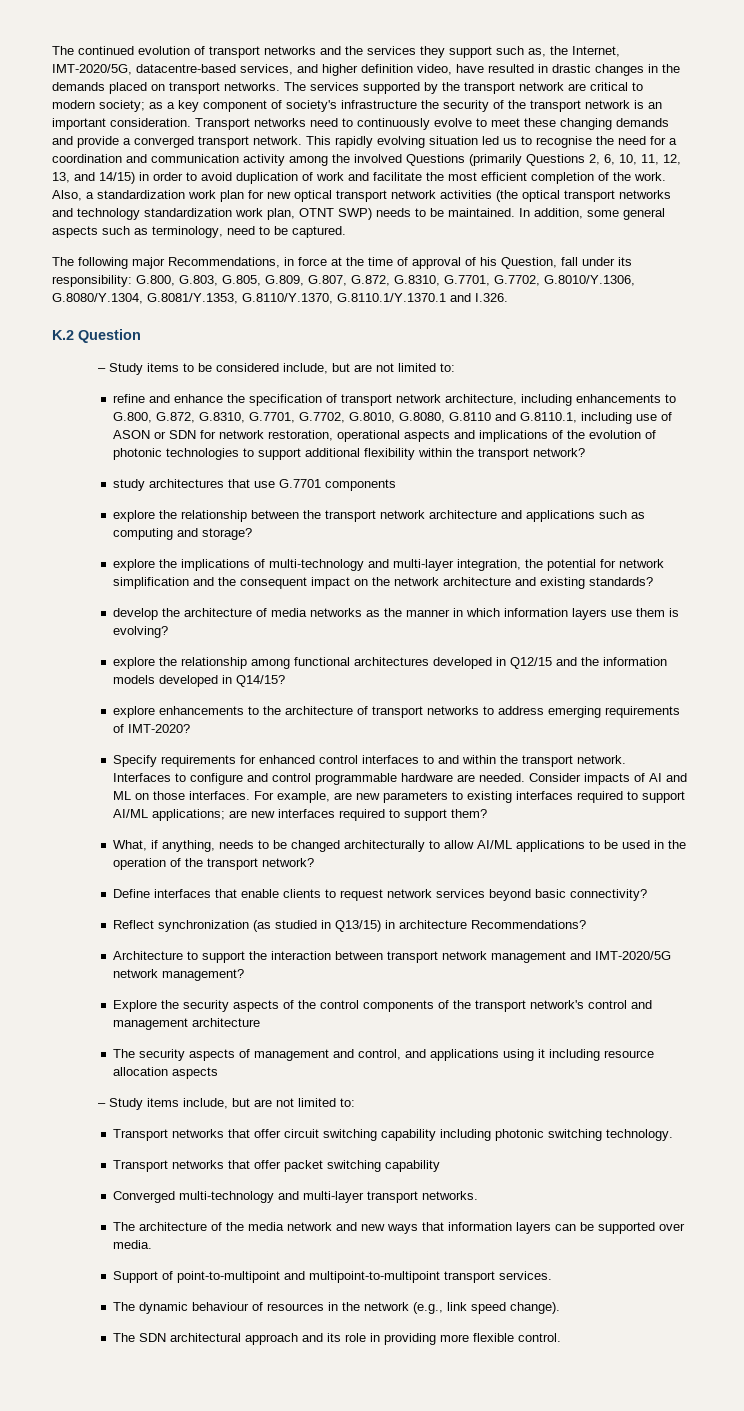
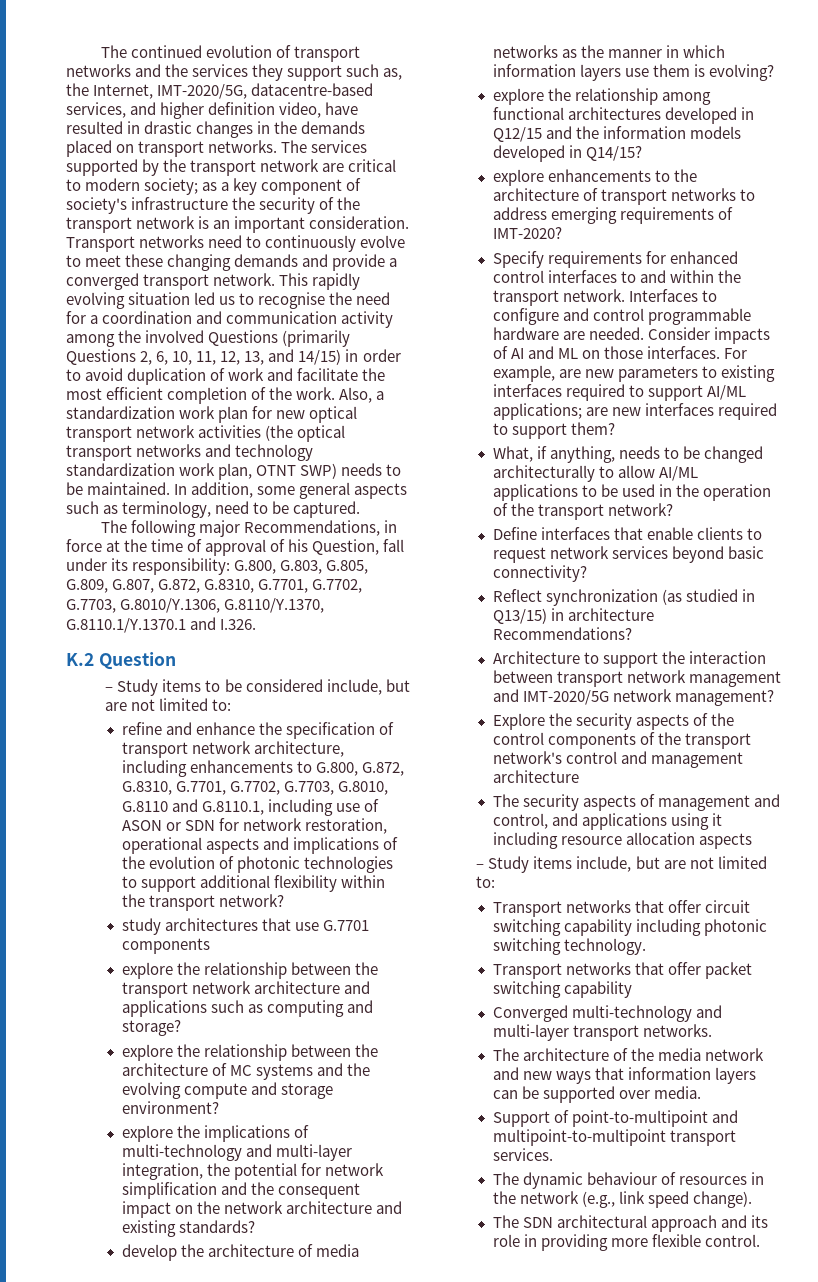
[544,275,635,286] [52,293,238,304] G.8010/Y.1306, G.8080/Y.1304, G.8081/Y.1353, -> [66,598,221,613] G.7703, G.8010/Y.1306,
[348,412,445,423] G.8010, G.8080, -> [283,781,389,795] G.7703, G.8010,
(252, 534) none -> [121,1044,379,1061] [121,1063,371,1080] [121,1082,333,1099] [121,1101,219,1114] // explore the relationship between the architecture of MC systems and the evolving compute and storage environment?

